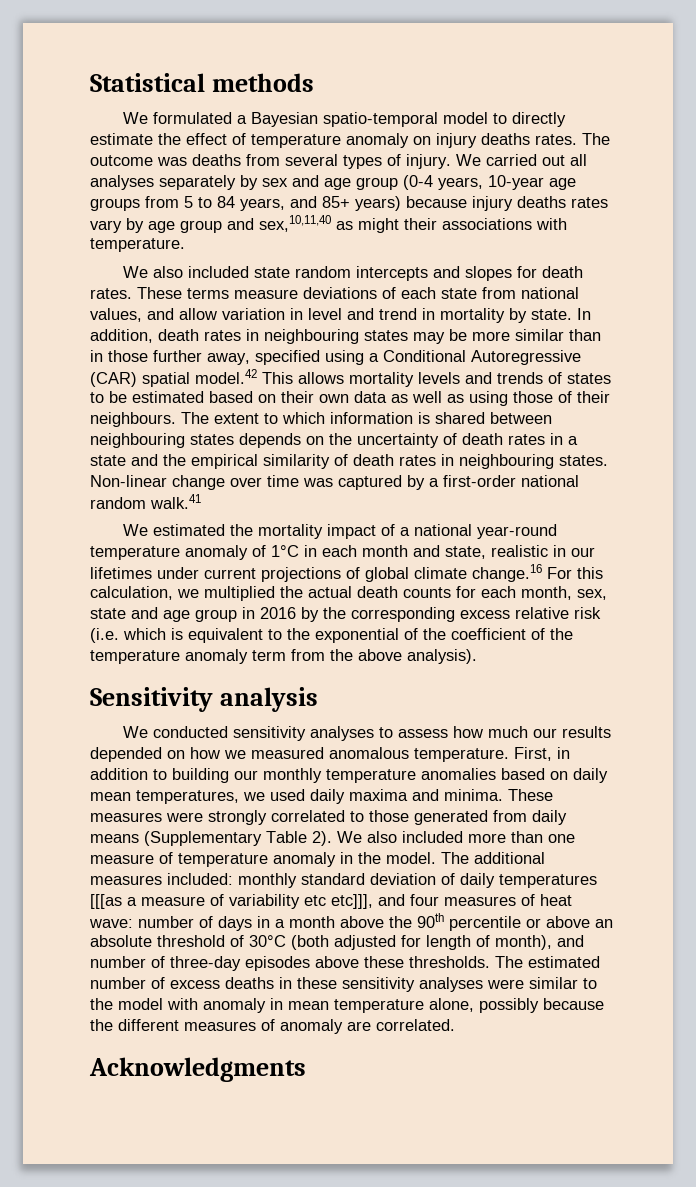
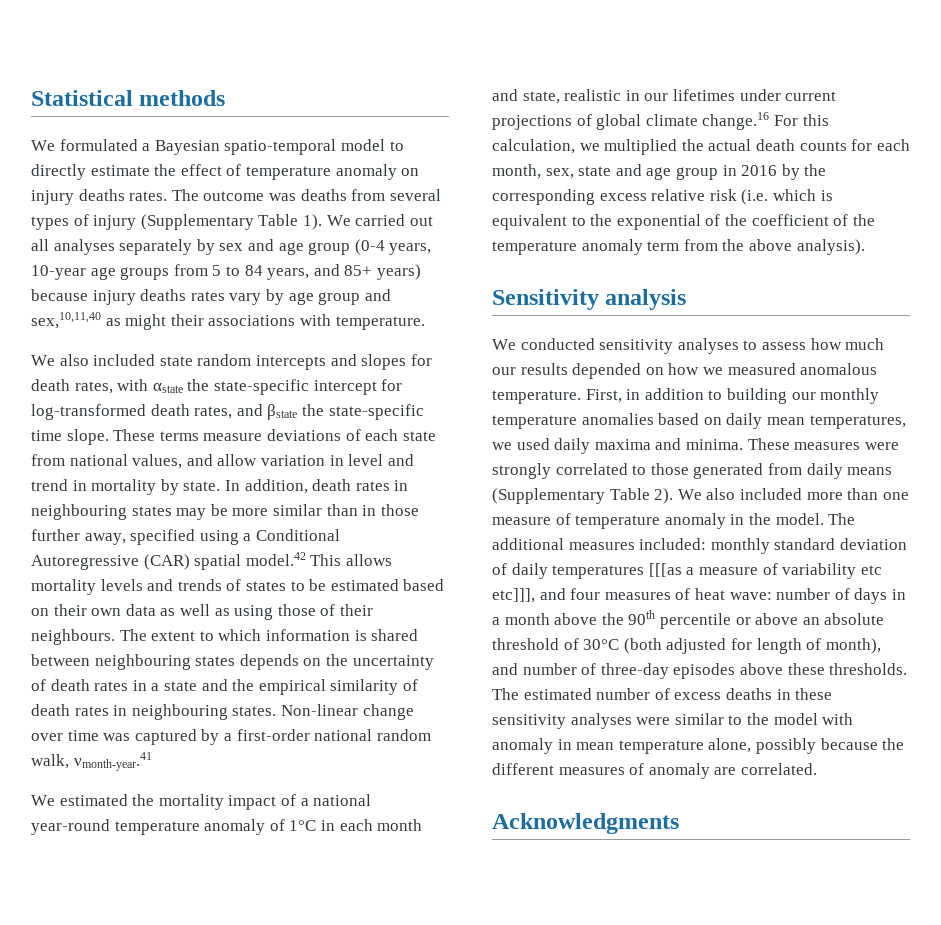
[406,154,451,169] injury. -> [93,214,322,230] injury (Supplementary Table 1).
[90,288,132,299] rates. -> [74,379,403,395] [31,404,424,420] [31,429,109,445] rates, with αstate the state-specific intercept for log-transformed death rates, and βstate the state-specific time slope.
[150,494,201,509] walk.41 -> [31,752,152,771] walk, νmonth-year.41

